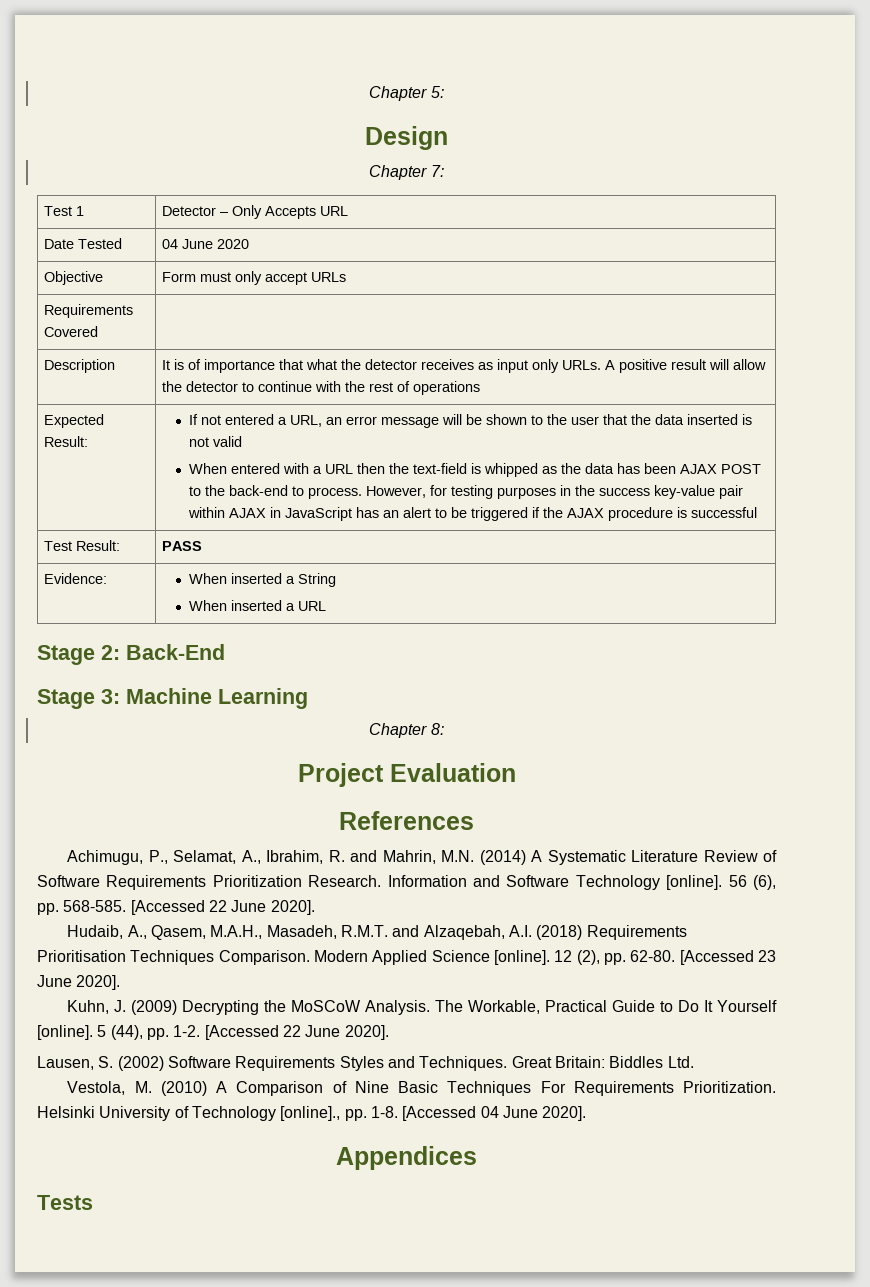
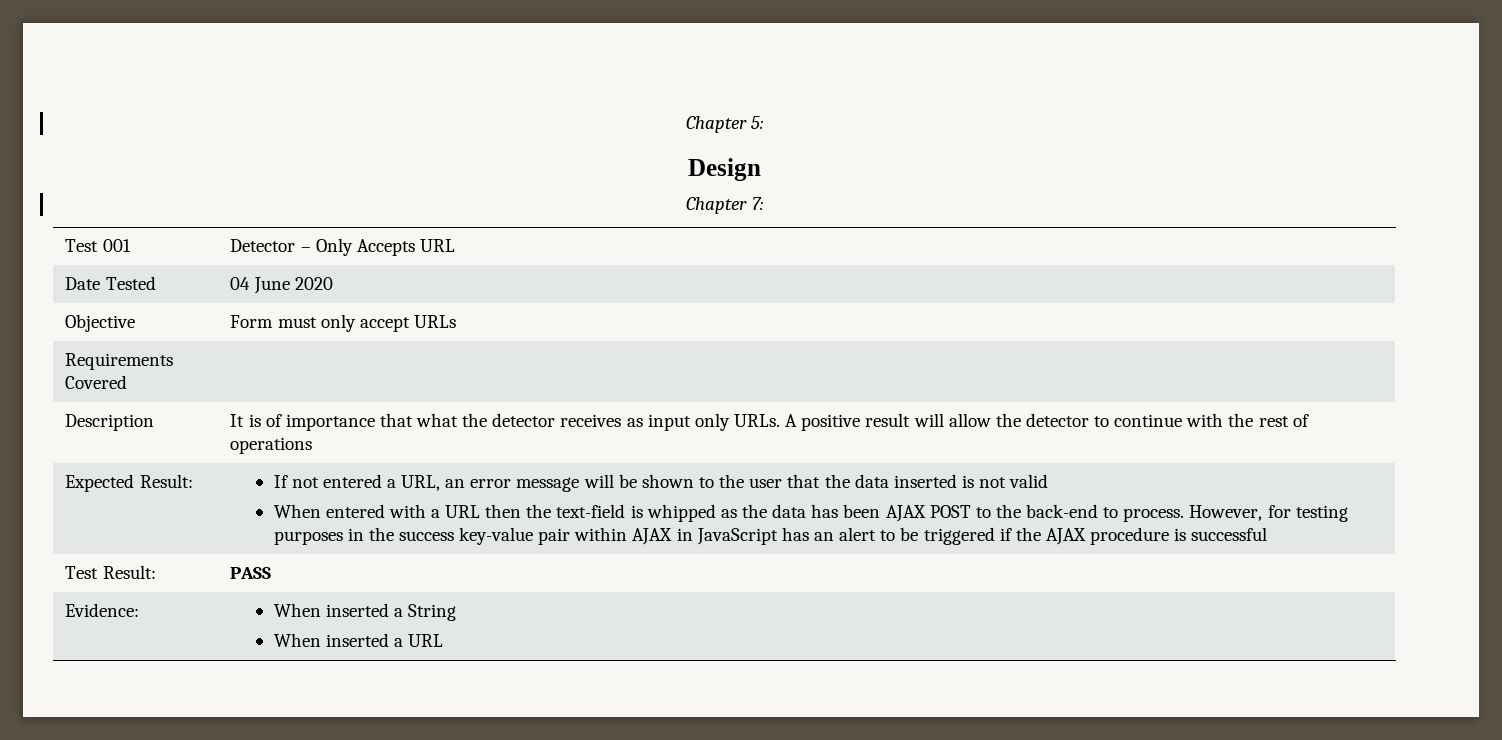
[75,206,84,216] 1 -> [102,239,131,252] 001
[37,644,225,665] [37,688,308,709] [369,723,444,738] [297,763,516,787] [339,811,474,830] [67,850,778,865] [37,875,776,890] [37,900,315,915] [67,925,687,940] [37,950,777,965] [37,975,121,990] [67,1000,778,1015] [37,1025,389,1040] [37,1056,694,1071] [67,1081,776,1096] [37,1106,587,1121] [336,1146,477,1170] [37,1195,93,1210] // Stage 2: Back-End // Stage 3: Machine Learning // Chapter 8: // Project Evaluation // References // Achimugu, P., Selamat, A., Ibrahim, R. and Mahrin, M.N. (2014) A Systematic Literature Review of Software Requirements Prioritization Research. Information and Software Technology [online]. 56 (6), pp. 568-585. [Accessed 22 June 2020]. // Hudaib, A., Qasem, M.A.H., Masadeh, R.M.T. and Alzaqebah, A.I. (2018) Requirements Prioritisation Techniques Comparison. Modern Applied Science [online]. 12 (2), pp. 62-80. [Accessed 23 June 2020]. // Kuhn, J. (2009) Decrypting the MoSCoW Analysis. The Workable, Practical Guide to Do It Yourself [online]. 5 (44), pp. 1-2. [Accessed 22 June 2020]. // Lausen, S. (2002) Software Requirements Styles and Techniques. Great Britain: Biddles Ltd. // Vestola, M. (2010) A Comparison of Nine Basic Techniques For Requirements Prioritization. Helsinki University of Technology [online]., pp. 1-8. [Accessed 04 June 2020]. // Appendices // Tests -> (443, 640) none

